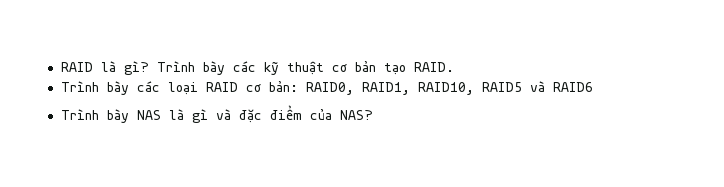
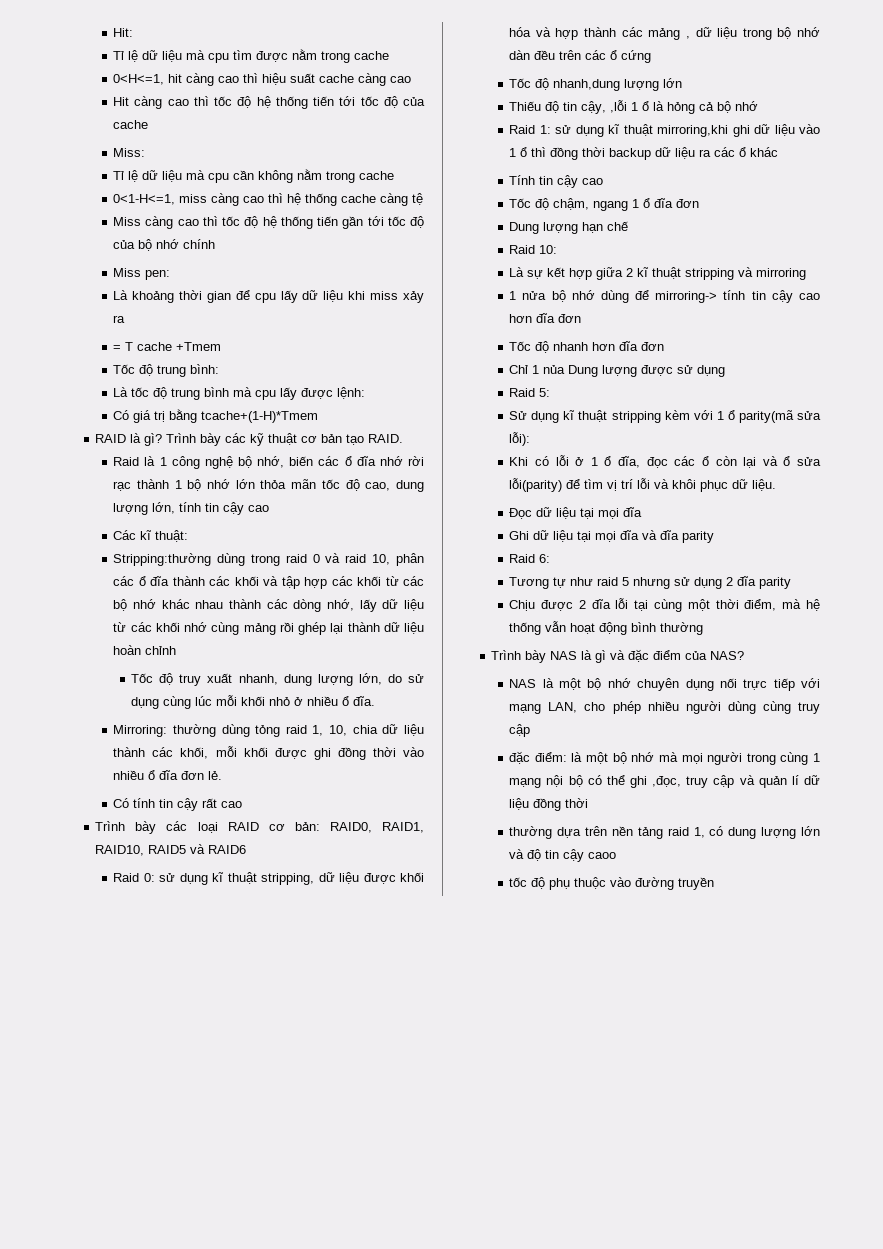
(60, 67) none -> [113,28,134,37] [113,49,390,63] [113,73,412,86] [113,96,425,109] [113,120,149,129] [113,148,146,157] [113,169,395,183] [113,193,424,206] [113,216,424,229] [113,239,216,251] [113,268,171,280] [113,290,424,303] [113,315,126,323] [113,342,222,351] [113,364,220,377] [113,387,366,400] [113,409,319,423] Hit: // Tỉ lệ dữ liệu mà cpu tìm được nằm trong cache // 0<H<=1, hit càng cao thì hiệu suất cache càng cao // Hit càng cao thì tốc độ hệ thống tiến tới tốc độ của cache // Miss: // Tỉ lệ dữ liệu mà cpu cần không nằm trong cache // 0<1-H<=1, miss càng cao thì hệ thống cache càng tệ // Miss càng cao thì tốc độ hệ thống tiến gần tới tốc độ của bộ nhớ chính // Miss pen: // Là khoảng thời gian để cpu lấy dữ liệu khi miss xảy ra // = T cache +Tmem // Tốc độ trung bình: // Là tốc độ trung bình mà cpu lấy được lệnh: // Có giá trị bằng tcache+(1-H)*Tmem //
(454, 67) none -> [113,456,425,469] [113,479,424,492] [113,502,270,515] [113,530,189,542] [113,553,425,566] [113,576,424,589] [113,599,424,612] [113,622,424,635] [113,645,177,655] [131,673,425,686] [131,695,376,709] [113,724,425,737] [113,746,425,760] [113,770,223,780] [113,798,243,811] // Raid là 1 công nghệ bộ nhớ, biến các ổ đĩa nhớ rời rạc thành 1 bộ nhớ lớn thỏa mãn tốc độ cao, dung lượng lớn, tính tin cậy cao // Các kĩ thuật: // Stripping:thường dùng trong raid 0 và raid 10, phân các ổ đĩa thành các khối và tập hợp các khối từ các bộ nhớ khác nhau thành các dòng nhớ, lấy dữ liệu từ các khối nhớ cùng mảng rồi ghép lại thành dữ liệu hoàn chỉnh // Tốc độ truy xuất nhanh, dung lượng lớn, do sử dụng cùng lúc mỗi khối nhỏ ở nhiều ổ đĩa. // Mirroring: thường dùng tỏng raid 1, 10, chia dữ liệu thành các khối, mỗi khối được ghi đồng thời vào nhiều ổ đĩa đơn lẻ. // Có tính tin cậy rất cao
(593, 87) none -> [113,872,424,885] [509,27,820,40] [509,50,652,63] [509,78,683,91] [509,100,759,114] [509,124,820,137] [509,147,779,160] [509,175,604,188] [509,198,700,211] [509,221,630,234] [509,245,558,254] [509,267,807,280] [509,290,820,303] [509,313,582,323] [509,341,665,353] [509,365,726,377] [509,388,551,397] [509,410,821,423] [509,432,531,446] [509,455,822,468] [509,478,777,492] [509,507,643,519] [509,530,715,543] [509,554,551,563] [509,576,792,589] [509,598,820,612] [509,621,704,635] // Raid 0: sử dụng kĩ thuật stripping, dữ liệu được khối hóa và hợp thành các mảng , dữ liệu trong bộ nhớ dàn đều trên các ổ cứng // Tốc độ nhanh,dung lượng lớn // Thiếu độ tin cậy, ,lỗi 1 ổ là hỏng cả bộ nhớ // Raid 1: sử dụng kĩ thuật mirroring,khi ghi dữ liệu vào 1 ổ thì đồng thời backup dữ liệu ra các ổ khác // Tính tin cậy cao // Tốc độ chậm, ngang 1 ổ đĩa đơn // Dung lượng hạn chế // Raid 10: // Là sự kết hợp giữa 2 kĩ thuật stripping và mirroring // 1 nửa bộ nhớ dùng để mirroring-> tính tin cậy cao hơn đĩa đơn // Tốc độ nhanh hơn đĩa đơn // Chỉ 1 nủa Dung lượng được sử dụng // Raid 5: // Sử dụng kĩ thuật stripping kèm với 1 ổ parity(mã sửa lỗi): // Khi có lỗi ở 1 ổ đĩa, đọc các ổ còn lại và ổ sửa lỗi(parity) để tìm vị trí lỗi và khôi phục dữ liệu. // Đọc dữ liệu tại mọi đĩa // Ghi dữ liệu tại mọi đĩa và đĩa parity // Raid 6: // Tương tự như raid 5 nhưng sử dụng 2 đĩa parity // Chịu được 2 đĩa lỗi tại cùng một thời điểm, mà hệ thống vẫn hoạt động bình thường
(373, 115) none -> [509,678,820,691] [509,701,820,714] [509,724,531,737] [509,751,820,765] [509,775,821,788] [509,798,589,811] [509,826,820,839] [509,849,617,862] [509,877,715,890] // NAS là một bộ nhớ chuyên dụng nối trực tiếp với mạng LAN, cho phép nhiều người dùng cùng truy cập // đặc điểm: là một bộ nhớ mà mọi người trong cùng 1 mạng nội bộ có thể ghi ,đọc, truy cập và quản lí dữ liệu đồng thời // thường dựa trên nền tảng raid 1, có dung lượng lớn và độ tin cậy caoo // tốc độ phụ thuộc vào đường truyền

